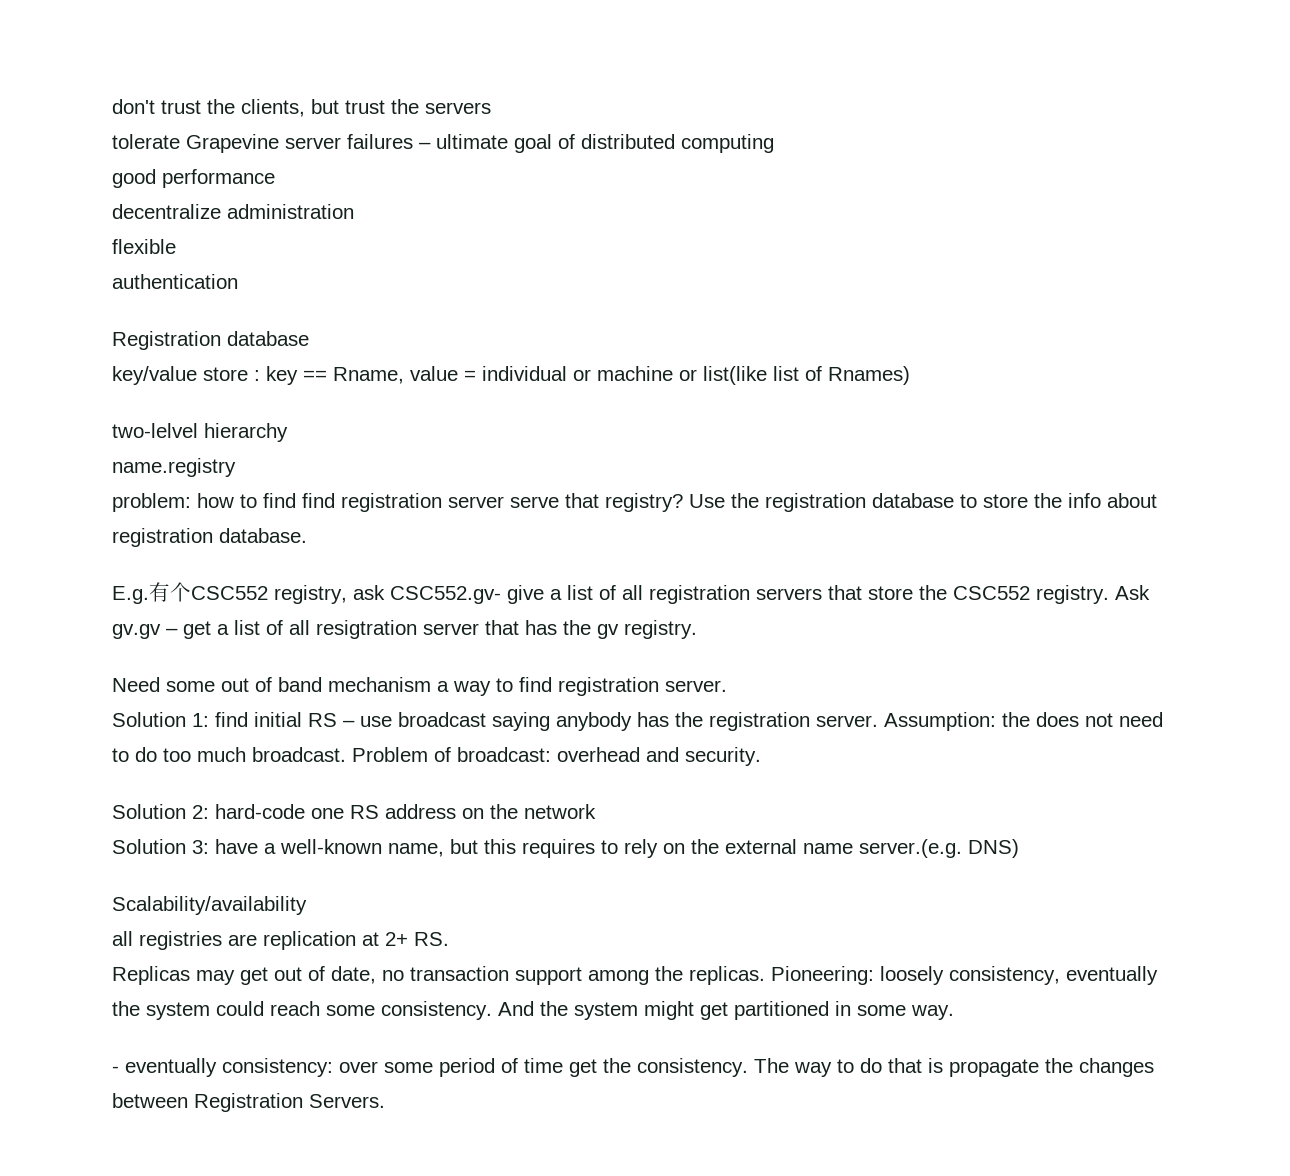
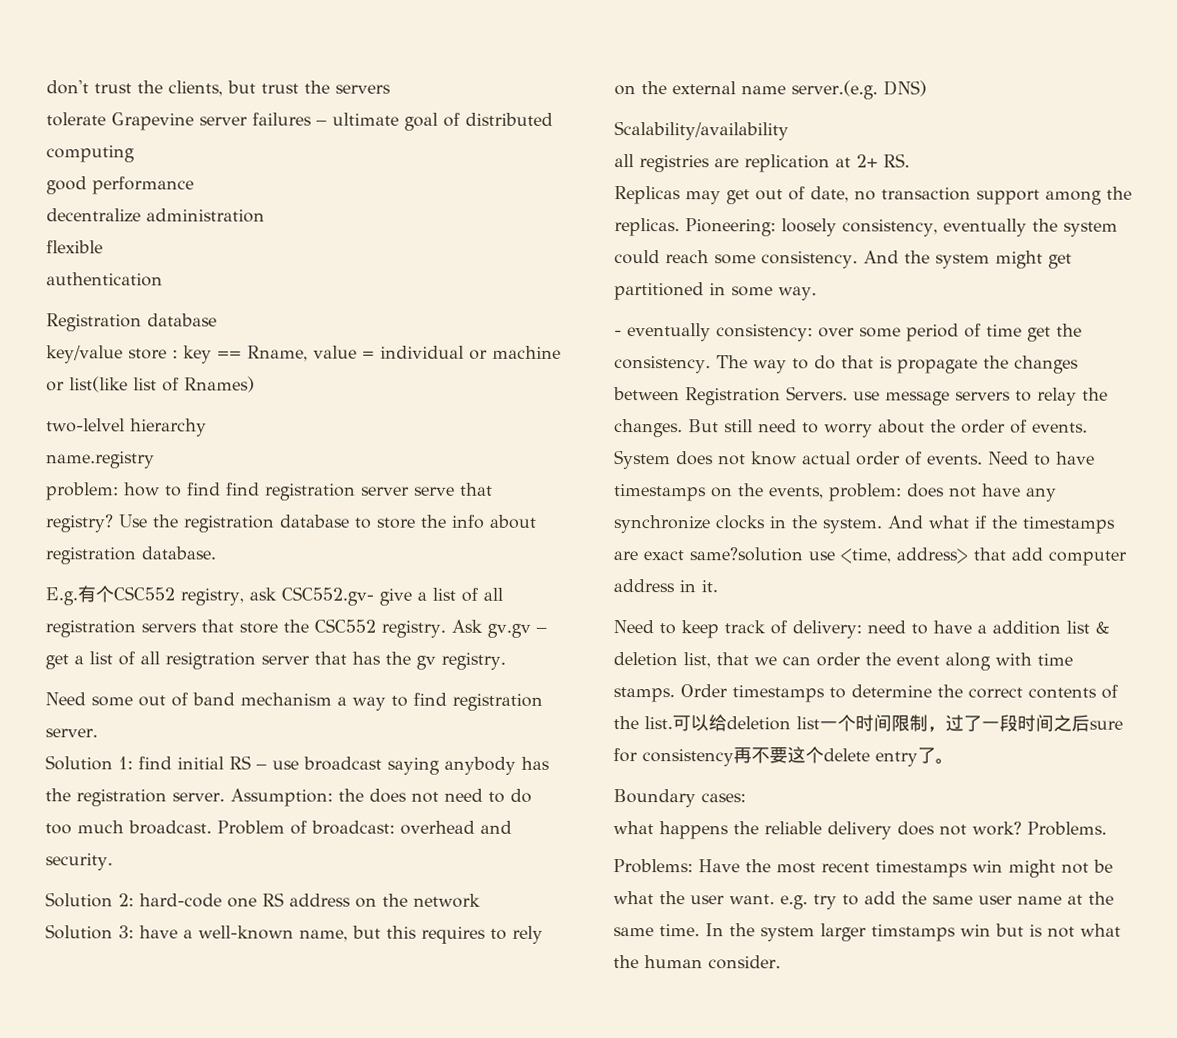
(385, 1101) none -> [853,387,1108,406] [614,419,1088,438] [614,450,1095,470] [614,483,1057,502] [613,515,1116,534] [613,547,1127,566] [613,579,718,593] [613,620,1110,639] [613,652,1073,671] [613,684,1119,703] [613,714,1123,733] [613,746,954,767] [613,789,746,808] [613,821,1107,840] [613,859,1113,878] [613,891,1114,910] [613,923,1121,942] [613,955,781,970] use message servers to relay the changes. But still need to worry about the order of events. System does not know actual order of events. Need to have timestamps on the events, problem: does not have any synchronize clocks in the system. And what if the timestamps are exact same?solution use <time, address> that add computer address in it. // Need to keep track of delivery: need to have a addition list & deletion list, that we can order the event along with time stamps. Order timestamps to determine the correct contents of the list.可以给deletion list一个时间限制，过了一段时间之后sure for consistency再不要这个delete entry了。 // Boundary cases: // what happens the reliable delivery does not work? Problems. // Problems: Have the most recent timestamps win might not be what the user want. e.g. try to add the same user name at the same time. In the system larger timstamps win but is not what the human consider.

